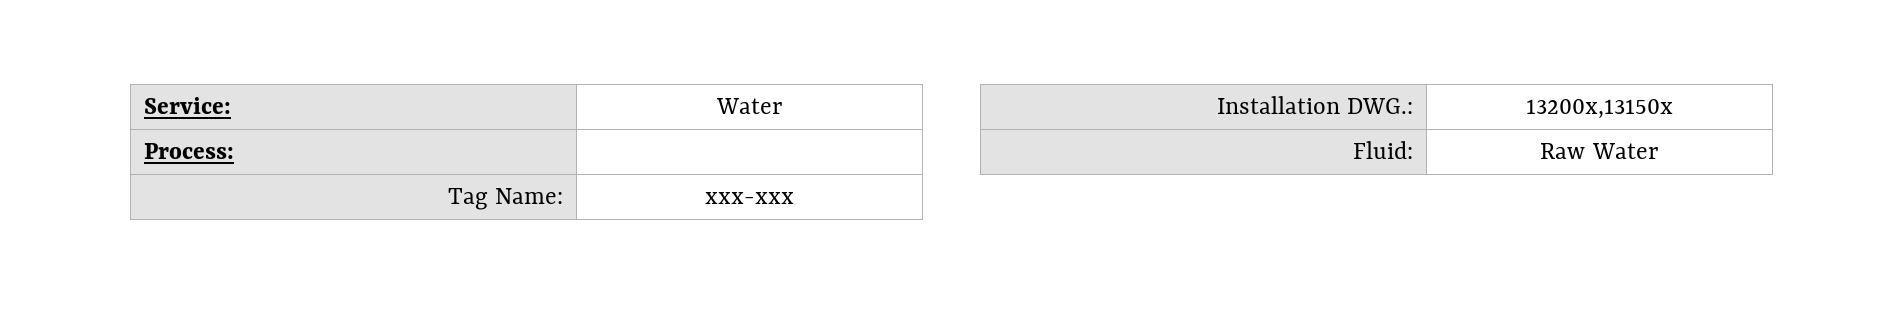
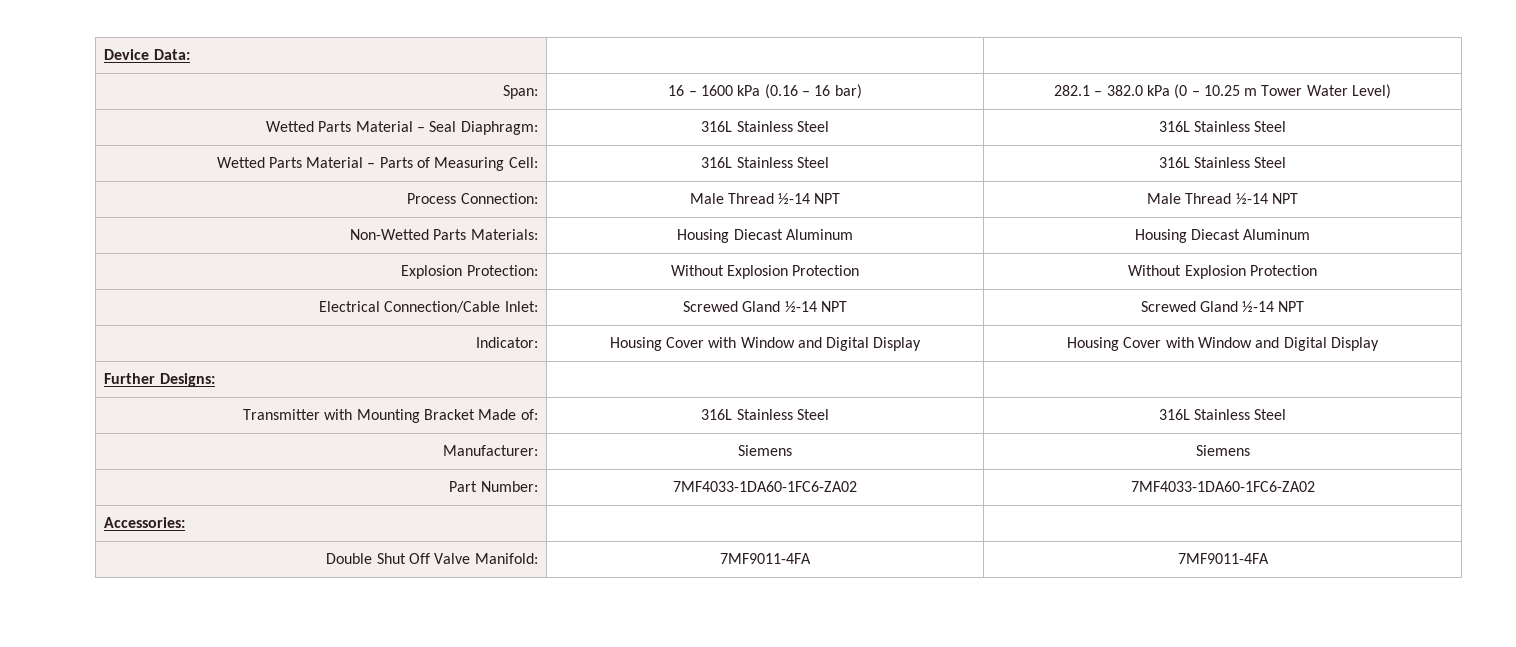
[143,97,231,114] [715,98,783,114] [143,143,234,159] [447,188,564,210] [705,192,794,204] [1216,96,1414,114] [1526,99,1673,119] [1353,141,1414,159] [1540,143,1659,159] Service: | Water // Process: | // Tag Name: | xxx-xxx // Installation DWG.: | 13200x,13150x // Fluid: | Raw Water -> [104,49,190,60] [502,85,538,99] [668,84,862,99] [1053,84,1392,99] [266,121,538,135] [701,121,829,132] [1158,121,1287,132] [216,157,538,171] [701,157,829,168] [1158,157,1287,168] [407,193,538,204] [689,193,841,204] [1147,193,1298,204] [350,229,538,240] [677,229,853,243] [1134,229,1311,243] [401,265,538,279] [670,265,860,279] [1128,265,1317,279] [319,301,538,313] [683,301,847,312] [1140,301,1305,312] [475,337,538,348] [609,337,922,351] [1067,337,1379,351] [104,373,215,387] [243,409,538,423] [701,409,829,420] [1158,409,1287,420] [442,445,538,456] [738,445,792,456] [1195,445,1250,456] [449,481,538,492] [673,481,857,492] [1130,481,1315,492] [104,517,186,528] [326,553,538,564] [720,553,811,564] [1177,553,1269,564] Device Data: | | // Span: | 16 – 1600 kPa (0.16 – 16 bar) | 282.1 – 382.0 kPa (0 – 10.25 m Tower Water Level) // Wetted Parts Material – Seal Diaphragm: | 316L Stainless Steel | 316L Stainless Steel // Wetted Parts Material – Parts of Measuring Cell: | 316L Stainless Steel | 316L Stainless Steel // Process Connection: | Male Thread ½-14 NPT | Male Thread ½-14 NPT // Non-Wetted Parts Materials: | Housing Diecast Aluminum | Housing Diecast Aluminum // Explosion Protection: | Without Explosion Protection | Without Explosion Protection // Electrical Connection/Cable Inlet: | Screwed Gland ½-14 NPT | Screwed Gland ½-14 NPT // Indicator: | Housing Cover with Window and Digital Display | Housing Cover with Window and Digital Display // Further Designs: | | // Transmitter with Mounting Bracket Made of: | 316L Stainless Steel | 316L Stainless Steel // Manufacturer: | Siemens | Siemens // Part Number: | 7MF4033-1DA60-1FC6-ZA02 | 7MF4033-1DA60-1FC6-ZA02 // Accessories: | | // Double Shut Off Valve Manifold: | 7MF9011-4FA | 7MF9011-4FA

